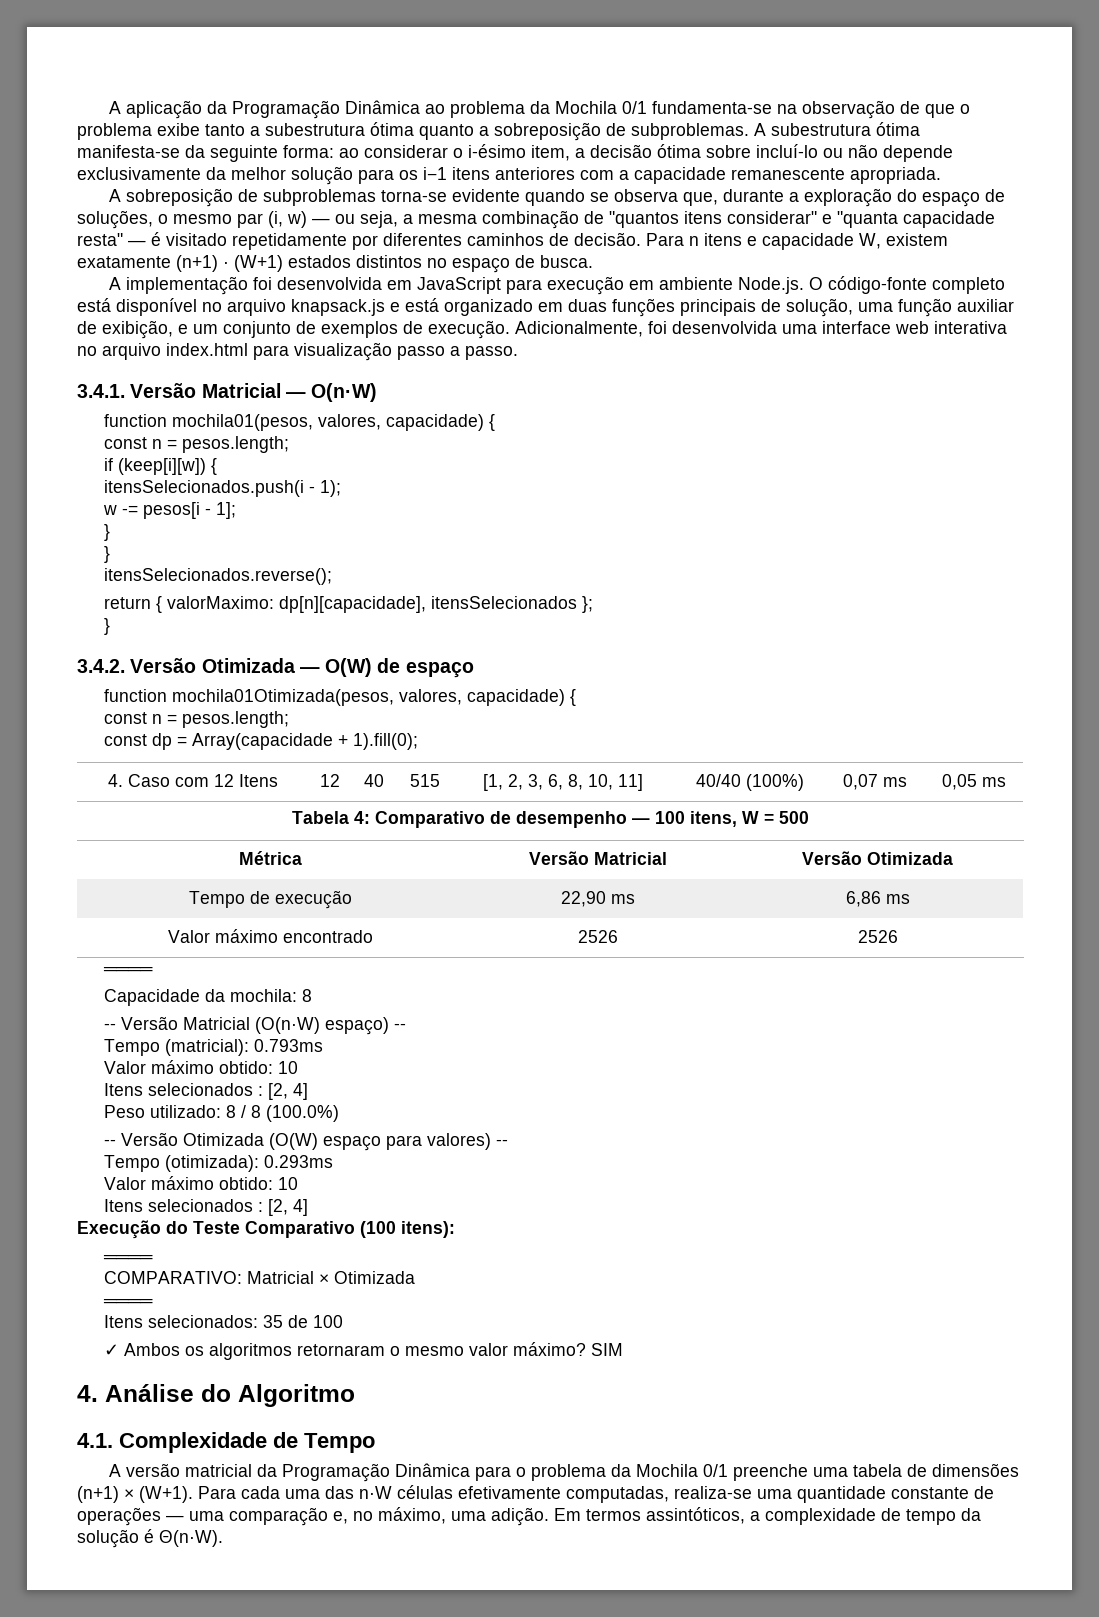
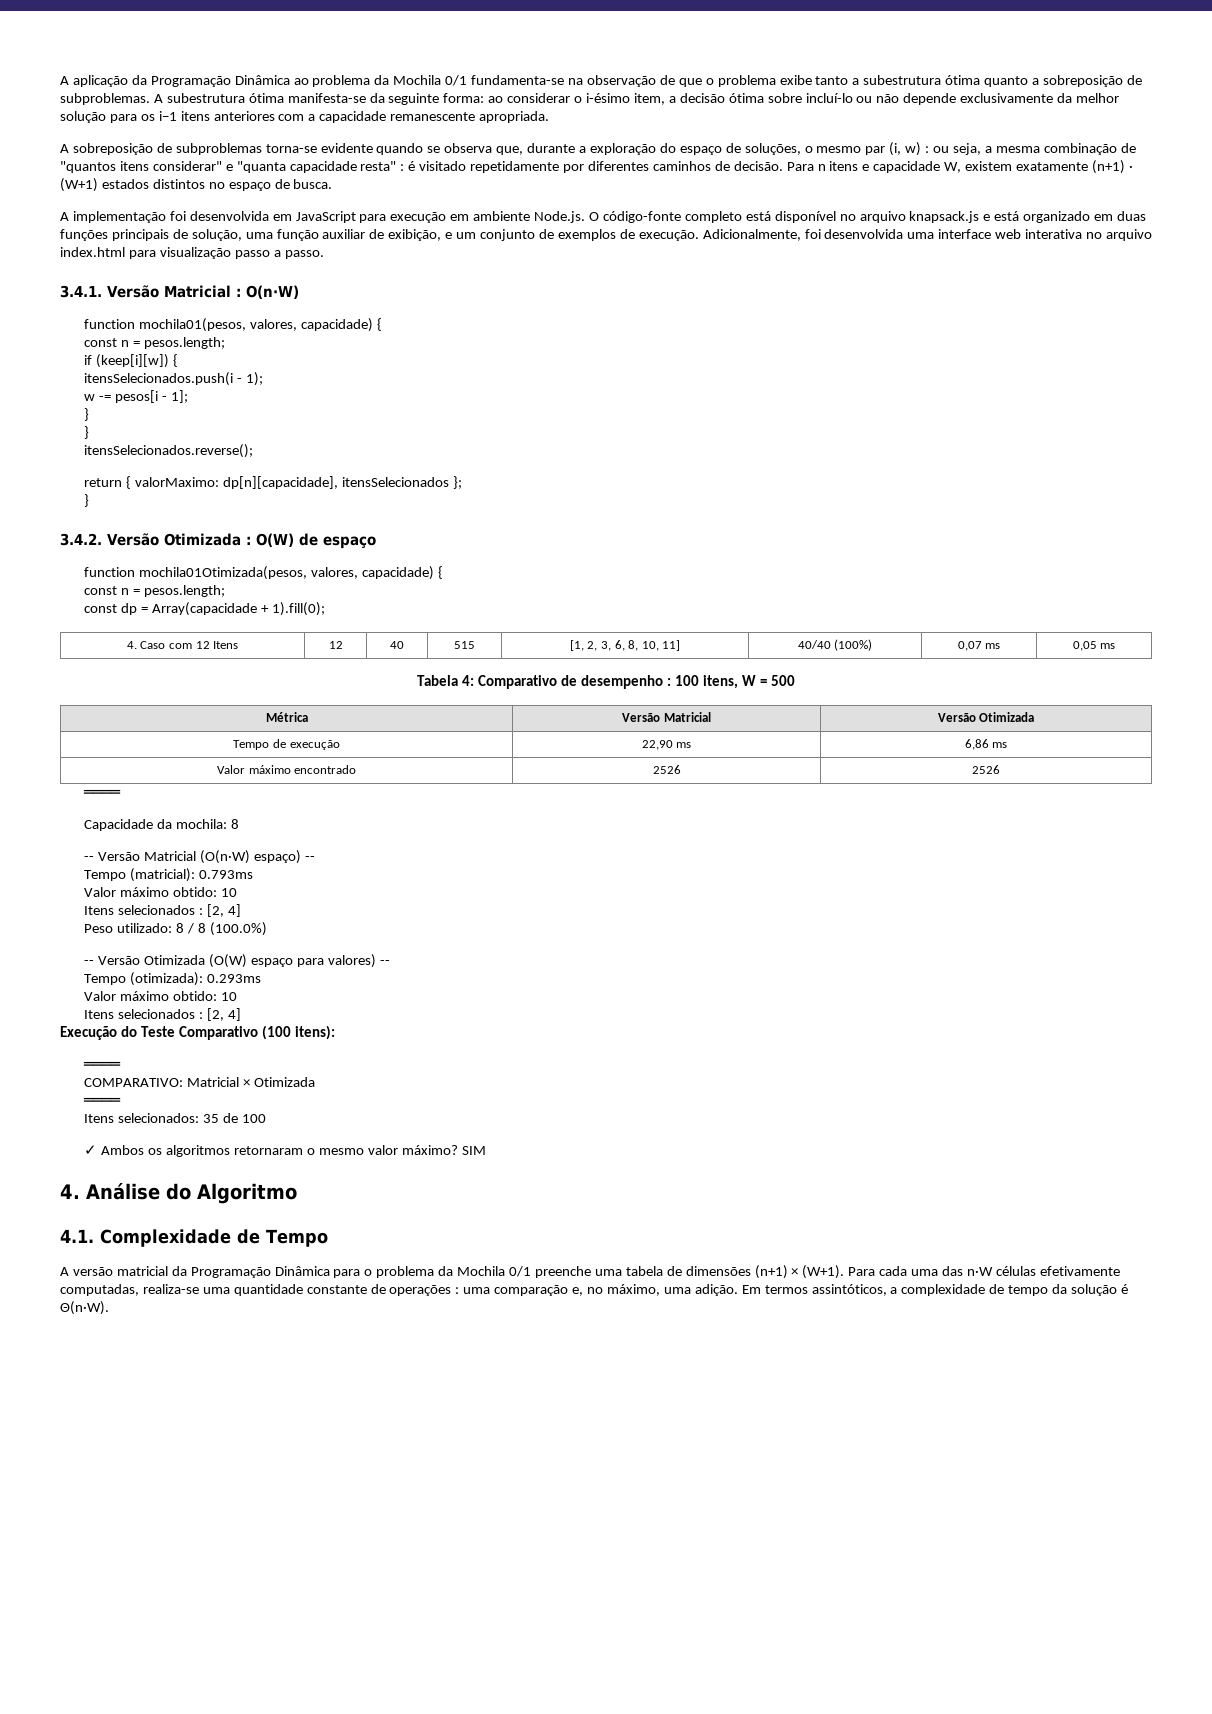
[312,218,330,224] — -> [925,146,930,153] :
[128,240,146,246] — -> [400,164,405,171] :
[285,392,306,398] — -> [236,288,241,297] :
[299,667,320,673] — -> [246,536,251,545] :
[632,818,650,824] — -> [667,678,671,686] :
[166,1515,184,1521] — -> [455,1287,460,1294] :

